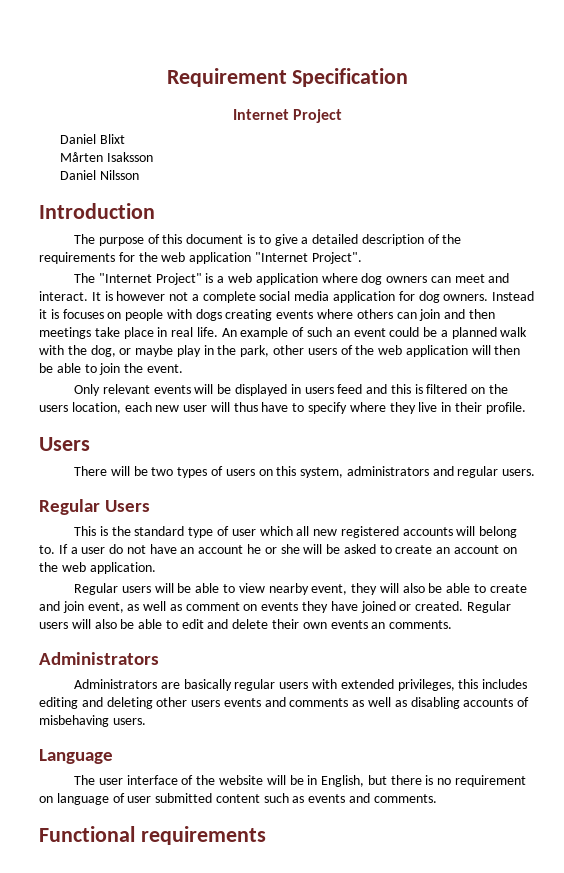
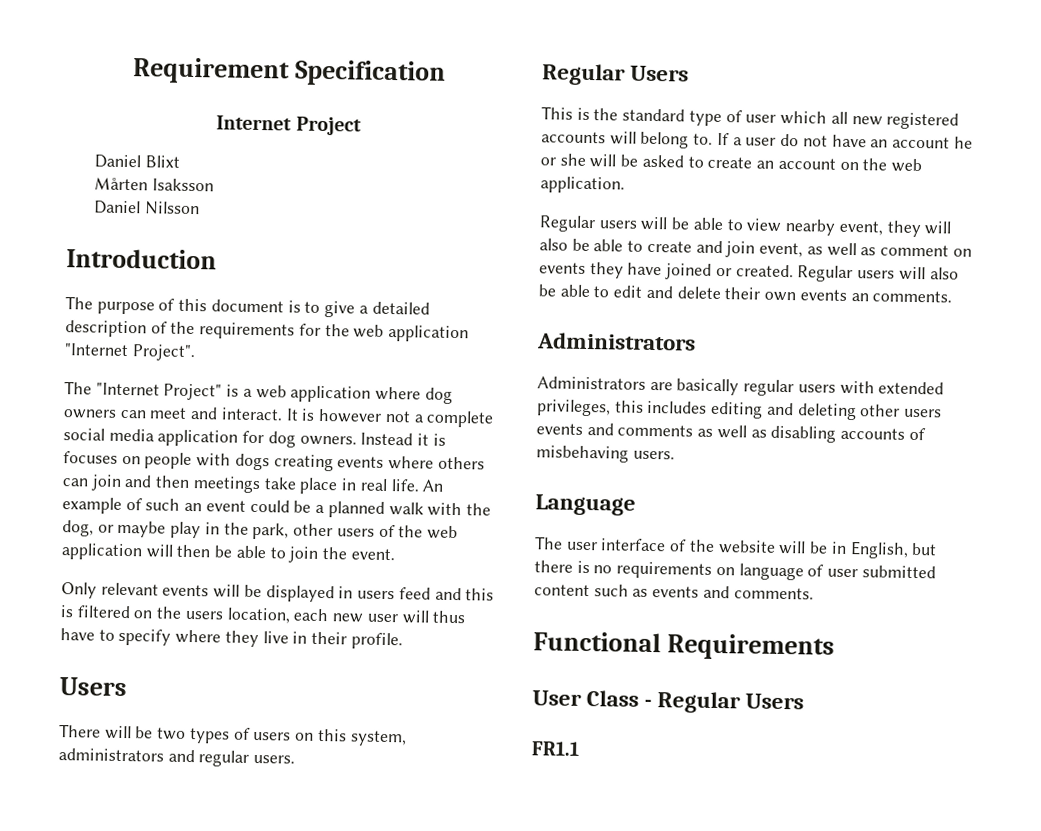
[455,775,527,787] requirement -> [616,561,713,579] requirements
[140,826,266,845] requirements -> [667,633,836,661] [532,690,805,714] [531,741,580,756] Requirements // User Class - Regular Users // FR1.1

